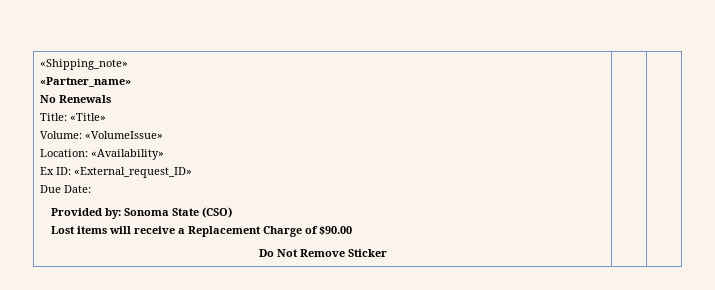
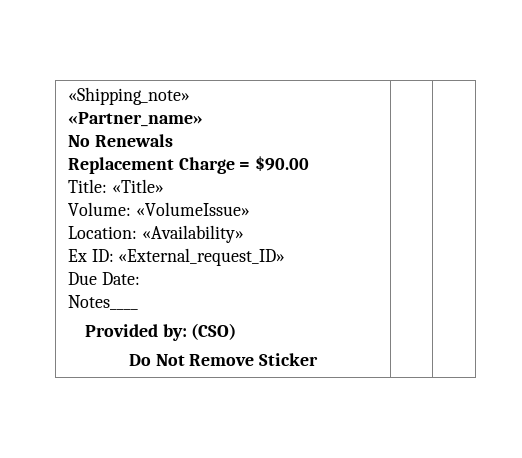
(112, 99) none -> [67,156,310,174] // Replacement Charge = $90.00
(92, 189) none -> [67,295,138,310] // Notes____
[123,208,199,216] Sonoma State -> (187, 332) none
[50,226,352,237] // Lost items will receive a Replacement Charge of $90.00 -> (237, 331) none

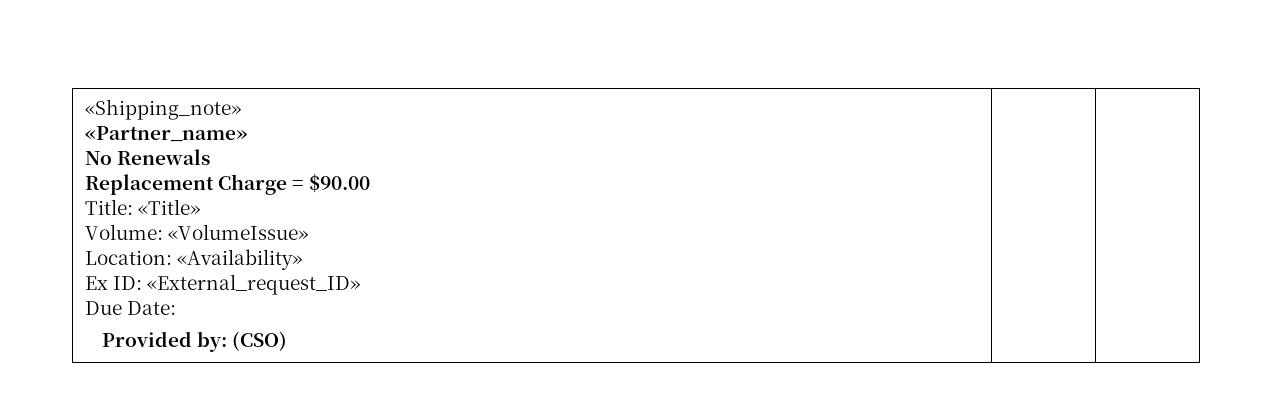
[67,295,138,310] // Notes____ -> (177, 308) none
[128,353,319,366] // Do Not Remove Sticker -> (288, 341) none

